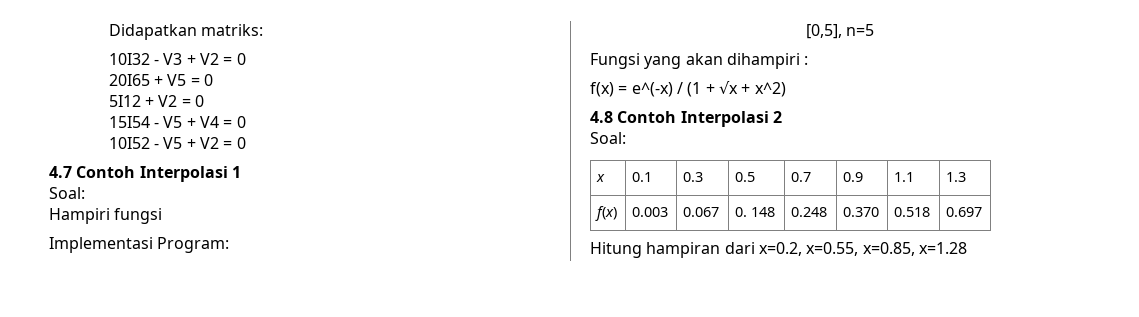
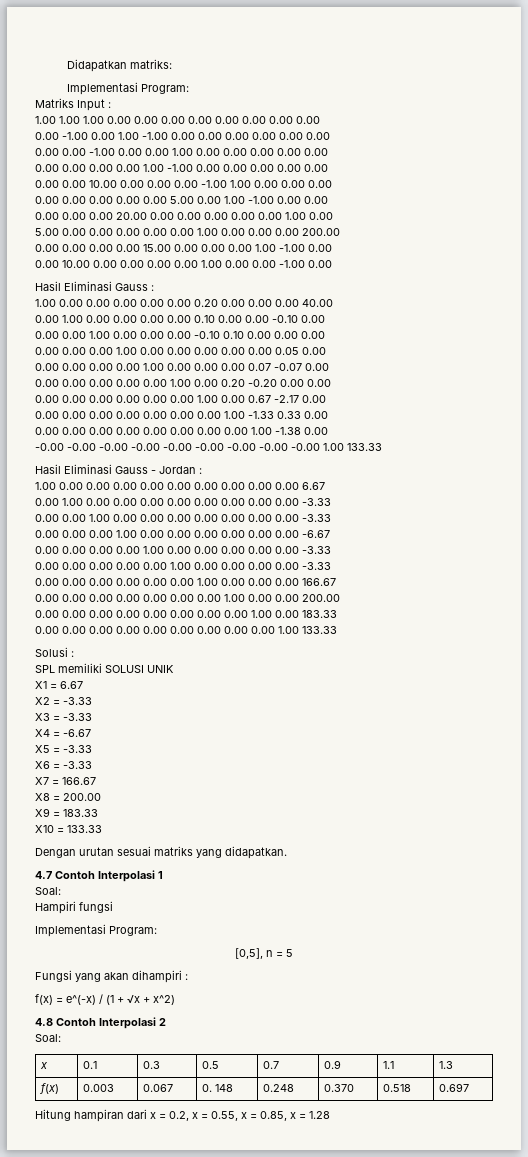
[108,53,246,65] [108,74,213,86] [108,95,204,107] [108,116,246,128] [108,137,246,149] 10I32 - V3 + V2 = 0 // 20I65 + V5 = 0 // 5I12 + V2 = 0 // 15I54 - V5 + V4 = 0 // 10I52 - V5 + V2 = 0 -> [66,82,189,95] [35,98,111,111] [35,116,320,124] [35,132,330,140] [35,148,328,156] [35,164,328,172] [35,180,332,188] [35,196,328,204] [35,212,333,220] [35,228,340,236] [35,244,332,252] [35,260,332,268] [35,281,154,291] [35,299,333,307] [35,315,325,323] [35,331,325,339] [35,347,326,355] [35,363,329,371] [35,379,331,387] [35,395,326,403] [35,411,328,419] [35,427,328,435] [35,443,382,451] [35,464,202,474] [35,482,325,490] [35,498,331,506] [35,514,331,522] [35,530,330,538] [35,546,331,554] [35,562,331,570] [35,578,336,586] [35,594,340,602] [35,610,337,618] [35,626,337,634] [35,647,74,657] [35,663,174,673] [35,681,83,689] [35,697,92,705] [35,713,92,721] [35,729,91,737] [35,745,92,753] [35,761,92,769] [35,777,96,785] [35,793,101,801] [35,808,98,817] [35,825,102,833] [35,846,287,859] Implementasi Program: // Matriks Input : // 1.00 1.00 1.00 0.00 0.00 0.00 0.00 0.00 0.00 0.00 0.00 // 0.00 -1.00 0.00 1.00 -1.00 0.00 0.00 0.00 0.00 0.00 0.00 // 0.00 0.00 -1.00 0.00 0.00 1.00 0.00 0.00 0.00 0.00 0.00 // 0.00 0.00 0.00 0.00 1.00 -1.00 0.00 0.00 0.00 0.00 0.00 // 0.00 0.00 10.00 0.00 0.00 0.00 -1.00 1.00 0.00 0.00 0.00 // 0.00 0.00 0.00 0.00 0.00 5.00 0.00 1.00 -1.00 0.00 0.00 // 0.00 0.00 0.00 20.00 0.00 0.00 0.00 0.00 0.00 1.00 0.00 // 5.00 0.00 0.00 0.00 0.00 0.00 1.00 0.00 0.00 0.00 200.00 // 0.00 0.00 0.00 0.00 15.00 0.00 0.00 0.00 1.00 -1.00 0.00 // 0.00 10.00 0.00 0.00 0.00 0.00 1.00 0.00 0.00 -1.00 0.00 // Hasil Eliminasi Gauss : // 1.00 0.00 0.00 0.00 0.00 0.00 0.20 0.00 0.00 0.00 40.00 // 0.00 1.00 0.00 0.00 0.00 0.00 0.10 0.00 0.00 -0.10 0.00 // 0.00 0.00 1.00 0.00 0.00 0.00 -0.10 0.10 0.00 0.00 0.00 // 0.00 0.00 0.00 1.00 0.00 0.00 0.00 0.00 0.00 0.05 0.00 // 0.00 0.00 0.00 0.00 1.00 0.00 0.00 0.00 0.07 -0.07 0.00 // 0.00 0.00 0.00 0.00 0.00 1.00 0.00 0.20 -0.20 0.00 0.00 // 0.00 0.00 0.00 0.00 0.00 0.00 1.00 0.00 0.67 -2.17 0.00 // 0.00 0.00 0.00 0.00 0.00 0.00 0.00 1.00 -1.33 0.33 0.00 // 0.00 0.00 0.00 0.00 0.00 0.00 0.00 0.00 1.00 -1.38 0.00 // -0.00 -0.00 -0.00 -0.00 -0.00 -0.00 -0.00 -0.00 -0.00 1.00 133.33 // Hasil Eliminasi Gauss - Jordan : // 1.00 0.00 0.00 0.00 0.00 0.00 0.00 0.00 0.00 0.00 6.67 // 0.00 1.00 0.00 0.00 0.00 0.00 0.00 0.00 0.00 0.00 -3.33 // 0.00 0.00 1.00 0.00 0.00 0.00 0.00 0.00 0.00 0.00 -3.33 // 0.00 0.00 0.00 1.00 0.00 0.00 0.00 0.00 0.00 0.00 -6.67 // 0.00 0.00 0.00 0.00 1.00 0.00 0.00 0.00 0.00 0.00 -3.33 // 0.00 0.00 0.00 0.00 0.00 1.00 0.00 0.00 0.00 0.00 -3.33 // 0.00 0.00 0.00 0.00 0.00 0.00 1.00 0.00 0.00 0.00 166.67 // 0.00 0.00 0.00 0.00 0.00 0.00 0.00 1.00 0.00 0.00 200.00 // 0.00 0.00 0.00 0.00 0.00 0.00 0.00 0.00 1.00 0.00 183.33 // 0.00 0.00 0.00 0.00 0.00 0.00 0.00 0.00 0.00 1.00 133.33 // Solusi : // SPL memiliki SOLUSI UNIK // X1 = 6.67 // X2 = -3.33 // X3 = -3.33 // X4 = -6.67 // X5 = -3.33 // X6 = -3.33 // X7 = 166.67 // X8 = 200.00 // X9 = 183.33 // X10 = 133.33 // Dengan urutan sesuai matriks yang didapatkan.
[846,24,875,36] n=5 -> [266,949,293,957] n = 5
[758,242,967,256] x=0.2, x=0.55, x=0.85, x=1.28 -> [150,1111,330,1121] x = 0.2, x = 0.55, x = 0.85, x = 1.28

